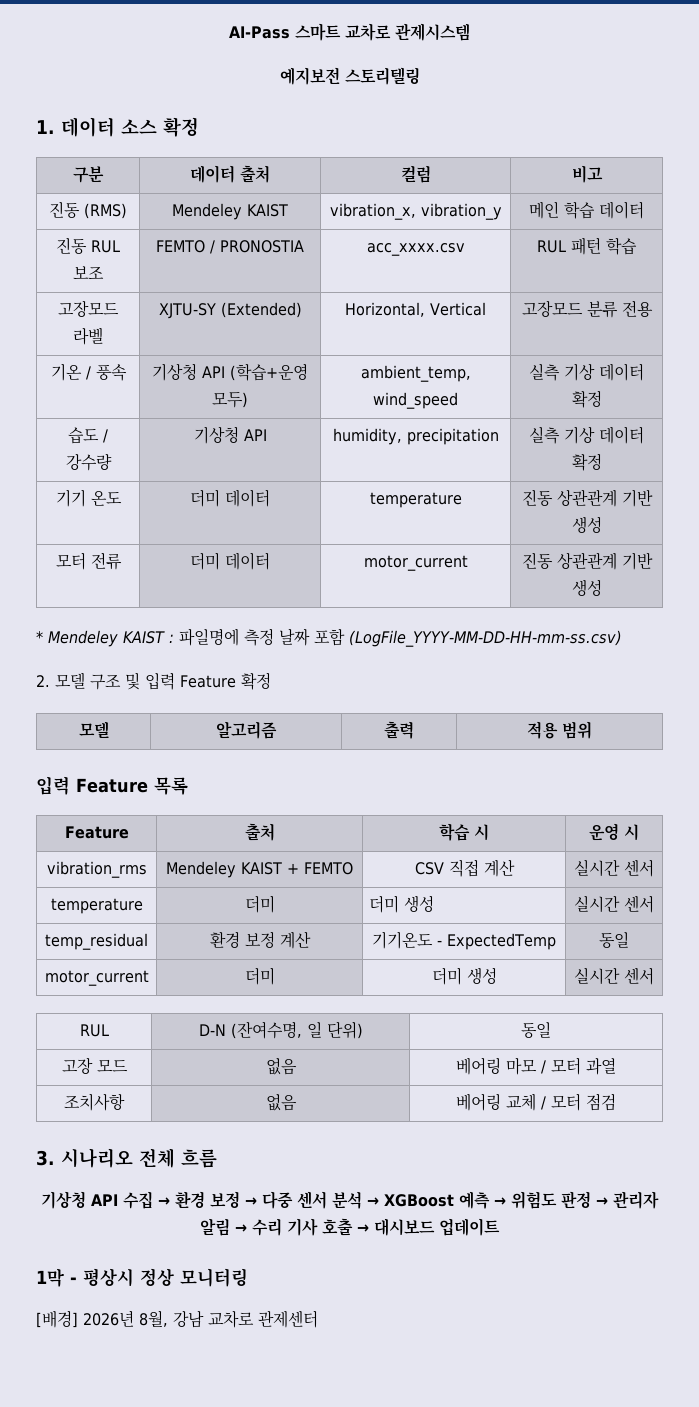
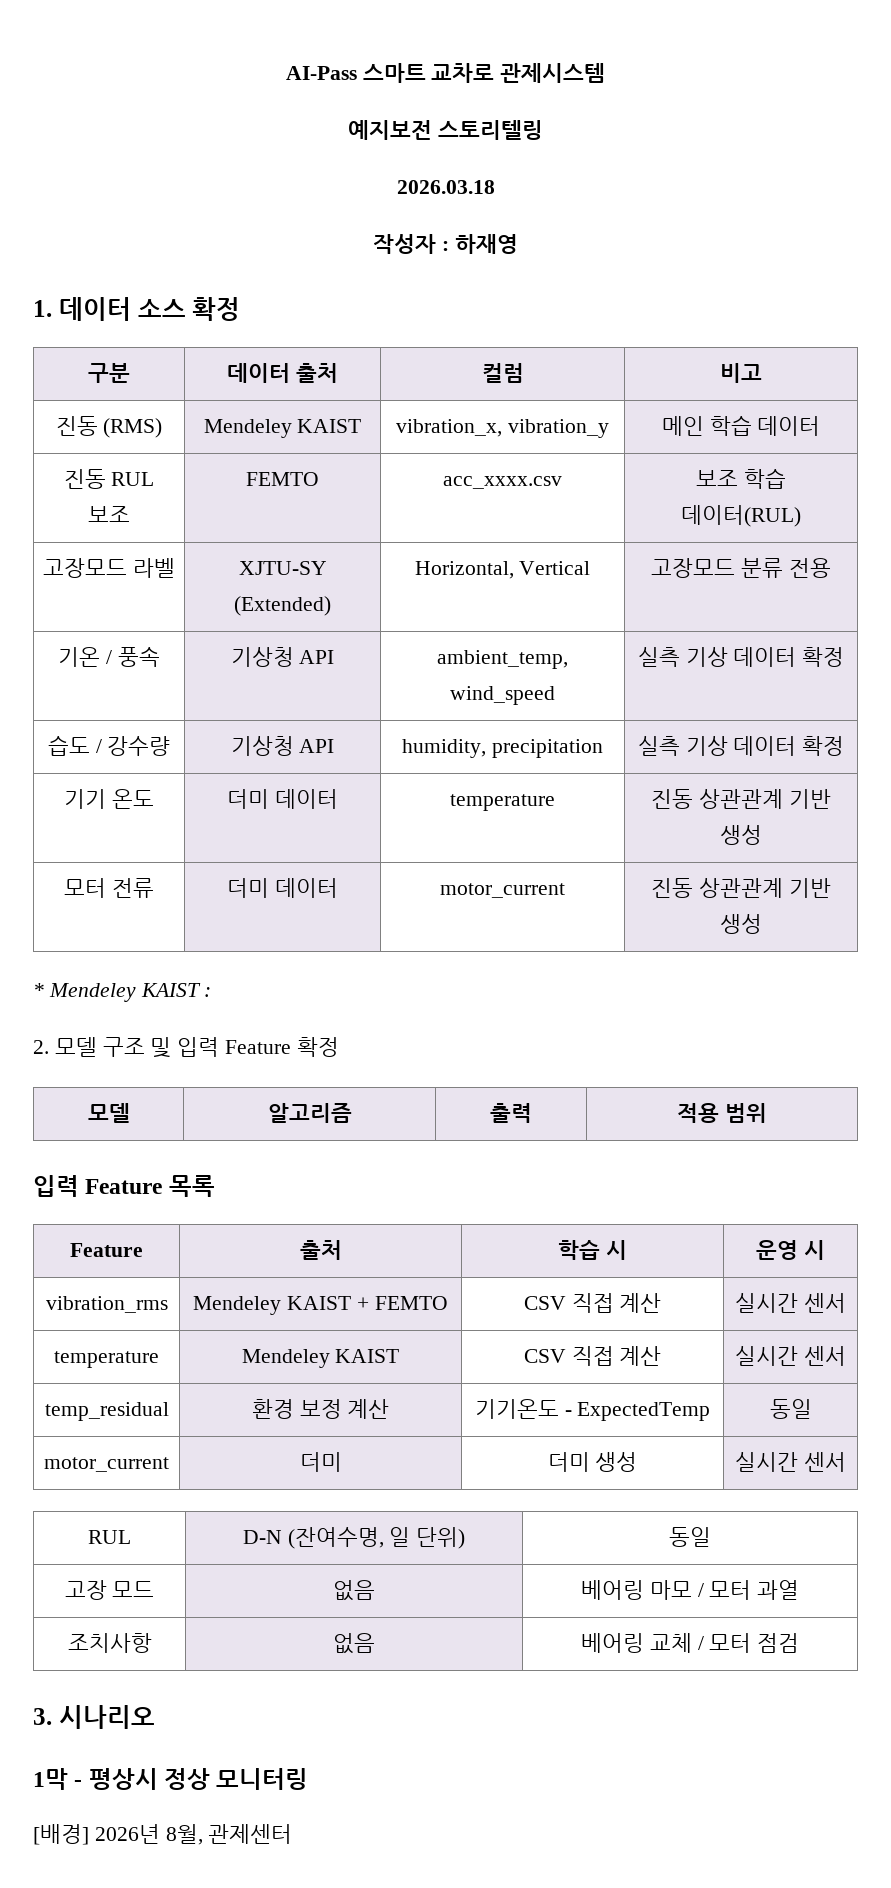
(420, 76) none -> [396,180,495,194] [373,234,518,254] // 2026.03.18 // 작성자 : 하재영
[210,240,304,254] / PRONOSTIA -> (319, 479) none
[537,237,637,255] RUL 패턴 학습 -> [696,468,786,489] [681,505,801,527] 보조 학습 데이터(RUL)
[230,363,308,381] [212,392,248,408] (학습+운영 모두) -> (335, 657) none
[179,628,622,647] 파일명에 측정 날짜 포함 (LogFile_YYYY-MM-DD-HH-mm-ss.csv) -> (212, 992) none
[244,895,275,913] [369,895,435,913] 더미 | 더미 생성 -> [241,1349,400,1368] [523,1346,662,1366] Mendeley KAIST | CSV 직접 계산
[139,1148,217,1168] [41,1191,659,1209] [200,1218,500,1236] 전체 흐름 // 기상청 API 수집 → 환경 보정 → 다중 센서 분석 → XGBoost 예측 → 위험도 판정 → 관리자 알림 → 수리 기사 호출 → 대시보드 업데이트 -> (155, 1717) none
[173,1310,254,1328] 강남 교차로 -> (203, 1834) none

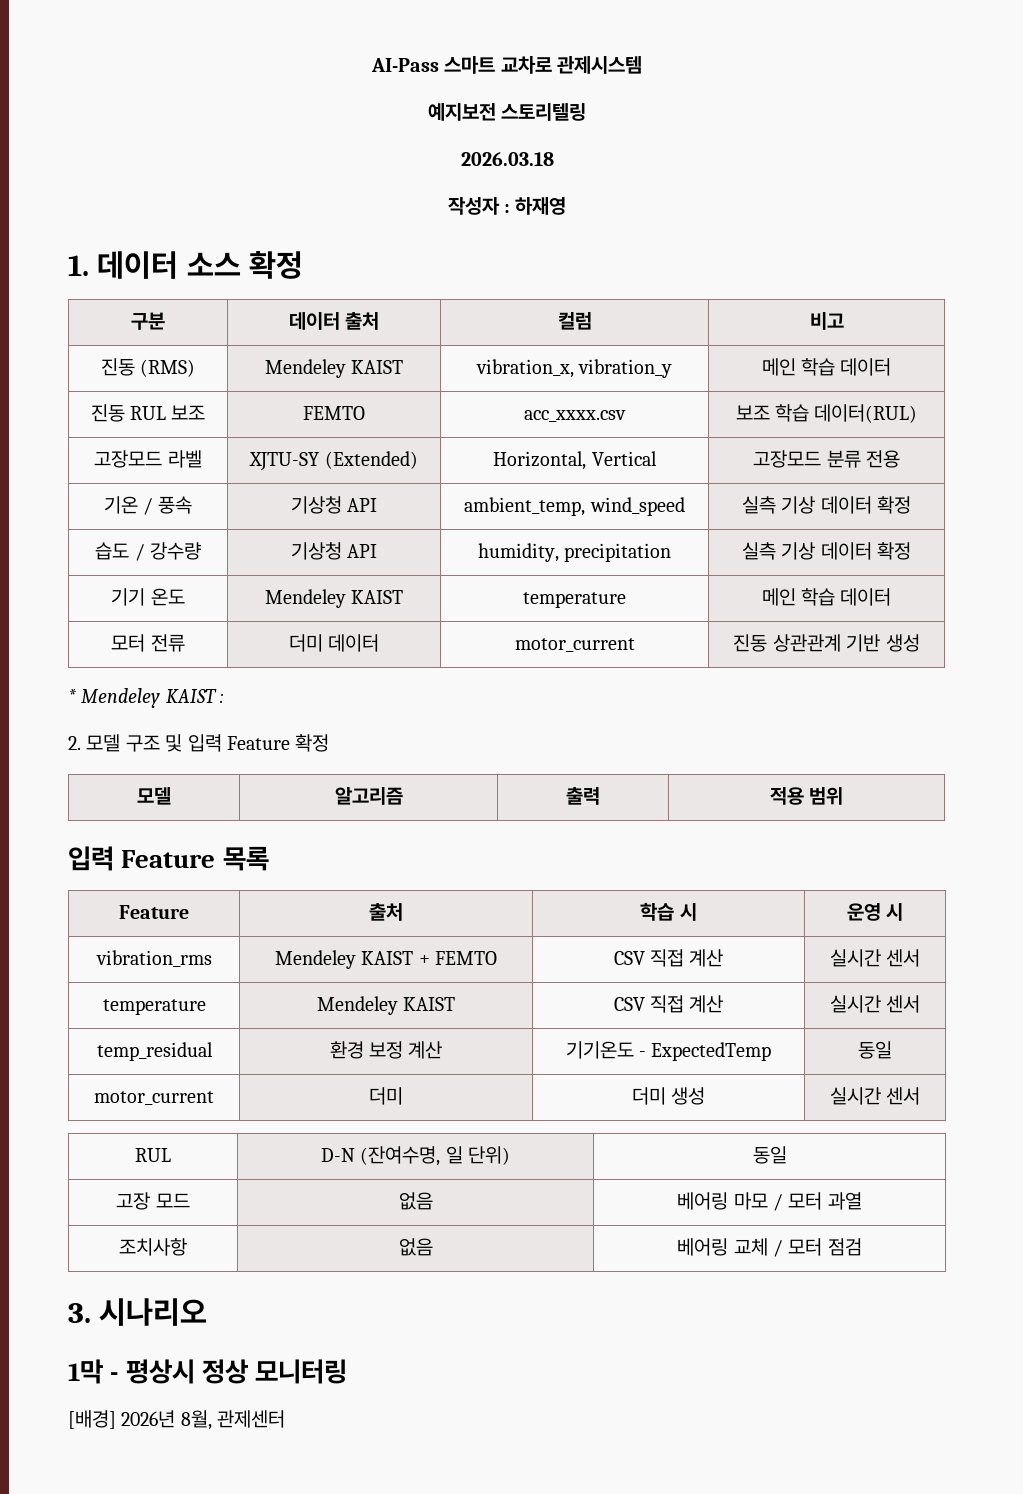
[227,789,338,809] [450,794,555,811] [651,789,831,809] [720,825,762,845] 더미 데이터 | temperature | 진동 상관관계 기반 생성 -> [264,589,404,608] [523,592,626,608] [761,588,892,606] Mendeley KAIST | temperature | 메인 학습 데이터

